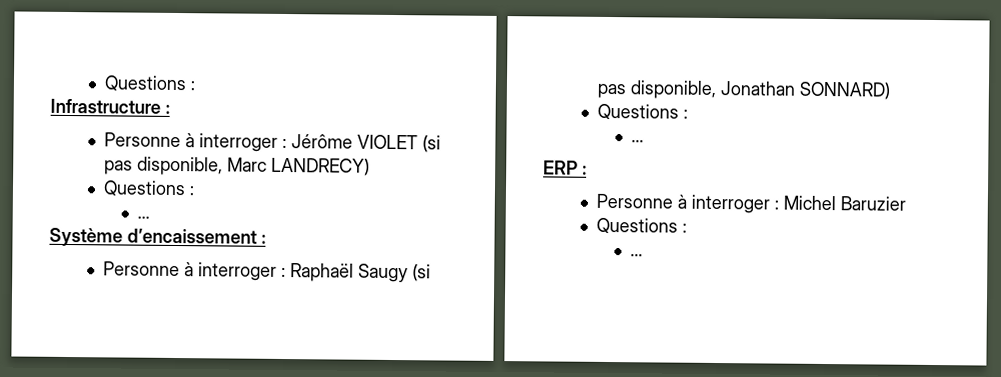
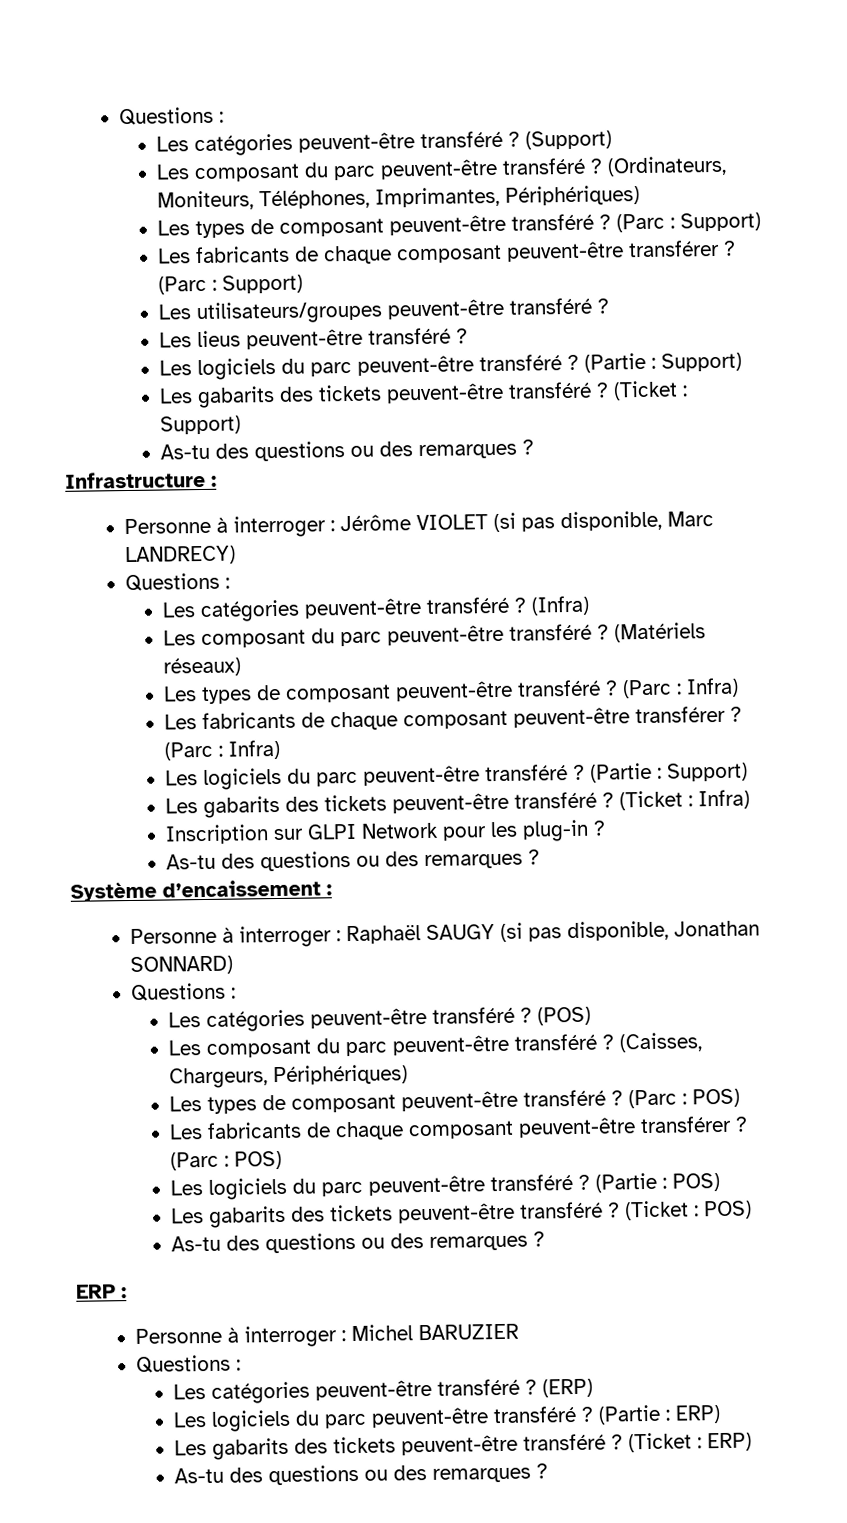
[103,75,195,93] Questions : -> [119,106,225,126] [156,130,613,157] [156,155,728,183] [157,184,641,211] [157,212,762,239] [157,239,737,265] [158,274,304,295] [158,297,610,325] [159,327,469,350] [159,352,743,381] [159,380,689,409] [160,415,242,435] [160,439,535,462] Questions : // Les catégories peuvent-être transféré ? (Support) // Les composant du parc peuvent-être transféré ? (Ordinateurs, Moniteurs, Téléphones, Imprimantes, Périphériques) // Les types de composant peuvent-être transféré ? (Parc : Support) // Les fabricants de chaque composant peuvent-être transférer ? (Parc : Support) // Les utilisateurs/groupes peuvent-être transféré ? // Les lieus peuvent-être transféré ? // Les logiciels du parc peuvent-être transféré ? (Partie : Support) // Les gabarits des tickets peuvent-être transféré ? (Ticket : Support) // As-tu des questions ou des remarques ?
[137,215,151,219] … -> [162,595,591,623] [163,622,707,649] [163,657,242,677] [163,677,740,705] [164,705,743,731] [164,739,281,761] [165,762,749,790] [165,789,751,818] [165,819,607,845] [166,849,541,872] Les catégories peuvent-être transféré ? (Infra) // Les composant du parc peuvent-être transféré ? (Matériels réseaux) // Les types de composant peuvent-être transféré ? (Parc : Infra) // Les fabricants de chaque composant peuvent-être transférer ? (Parc : Infra) // Les logiciels du parc peuvent-être transféré ? (Partie : Support) // Les gabarits des tickets peuvent-être transféré ? (Ticket : Infra) // Inscription sur GLPI Network pour les plug-in ? // As-tu des questions ou des remarques ?
[357,263,408,283] Saugy -> [426,924,496,940] SAUGY
[631,139,645,143] … -> [168,1006,592,1032] [168,1032,703,1058] [169,1064,409,1089] [169,1088,741,1114] [169,1115,749,1141] [170,1150,283,1171] [170,1172,721,1200] [171,1200,753,1228] [171,1231,546,1254] Les catégories peuvent-être transféré ? (POS) // Les composant du parc peuvent-être transféré ? (Caisses, Chargeurs, Périphériques) // Les types de composant peuvent-être transféré ? (Parc : POS) // Les fabricants de chaque composant peuvent-être transférer ? (Parc : POS) // Les logiciels du parc peuvent-être transféré ? (Partie : POS) // Les gabarits des tickets peuvent-être transféré ? (Ticket : POS) // As-tu des questions ou des remarques ?
[839,196,906,211] [595,217,687,235] [630,253,644,257] Baruzier // Questions : // … -> [418,1323,520,1341] [136,1354,242,1373] [173,1378,594,1404] [173,1404,722,1432] [174,1432,753,1460] [174,1463,549,1486] BARUZIER // Questions : // Les catégories peuvent-être transféré ? (ERP) // Les logiciels du parc peuvent-être transféré ? (Partie : ERP) // Les gabarits des tickets peuvent-être transféré ? (Ticket : ERP) // As-tu des questions ou des remarques ?

